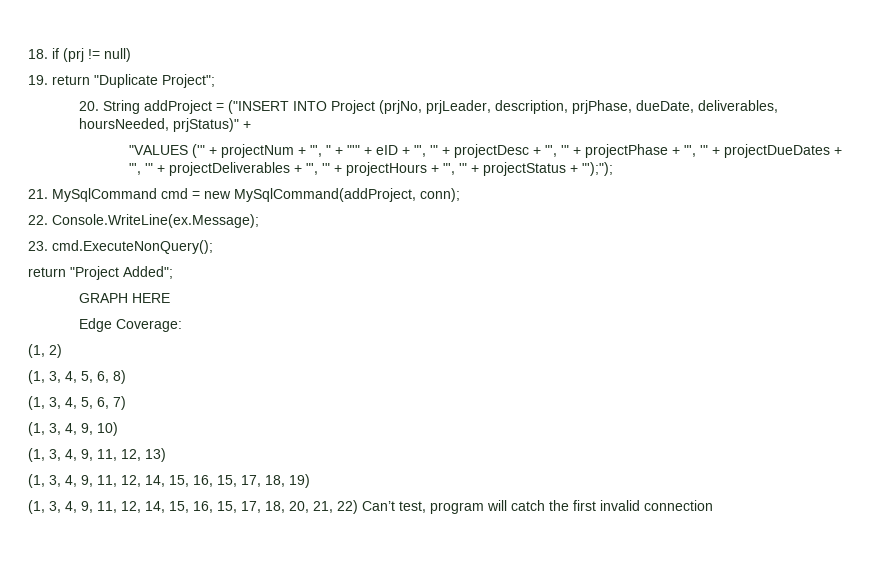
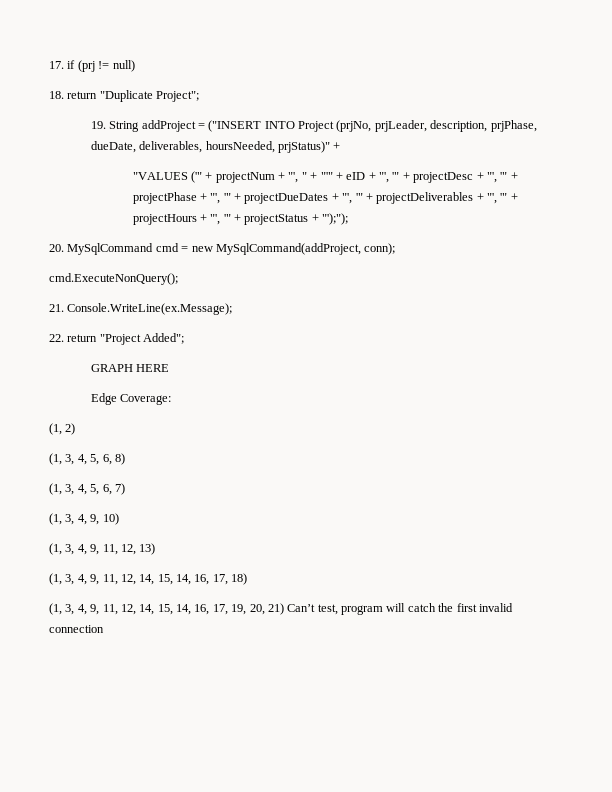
[28,49,48,59] 18. -> [49,61,64,69] 17.
[28,75,48,85] 19. -> [49,91,64,99] 18.
[78,101,99,111] 20. -> [90,121,106,129] 19.
[28,189,48,199] 21. -> [49,244,64,252] 20.
[28,215,48,225] 22. -> [49,273,178,285] [49,304,64,312] cmd.ExecuteNonQuery(); // 21.
[28,240,213,254] 23. cmd.ExecuteNonQuery(); // -> [49,334,64,342] 22.
[193,474,310,488] [28,500,358,514] 16, 15, 17, 18, 19) // (1, 3, 4, 9, 11, 12, 14, 15, 16, 15, 17, 18, 20, 21, 22) -> [176,573,248,585] [49,603,284,615] 14, 16, 17, 18) // (1, 3, 4, 9, 11, 12, 14, 15, 14, 16, 17, 19, 20, 21)

